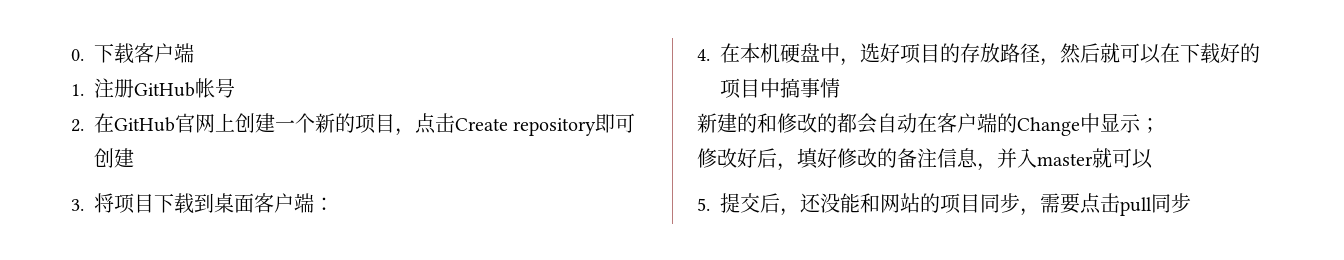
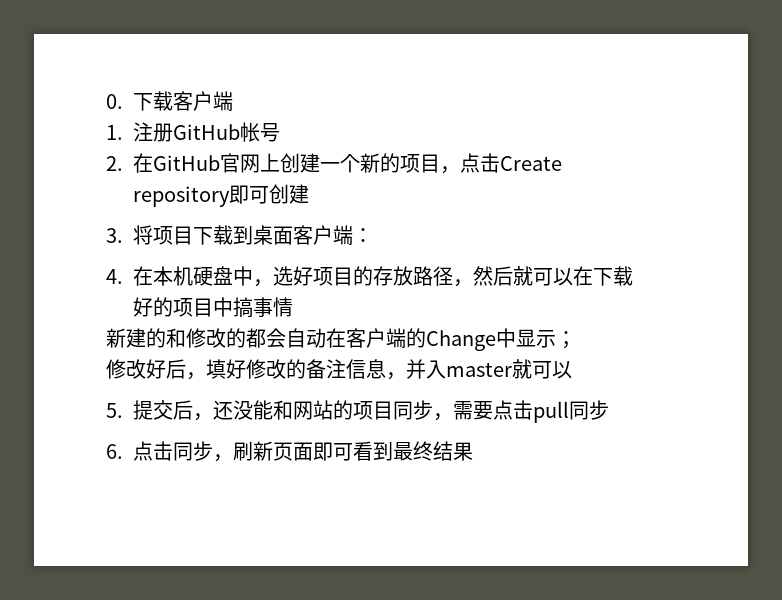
(1191, 203) none -> [106,441,473,462] // 6.点击同步，刷新页面即可看到最终结果

